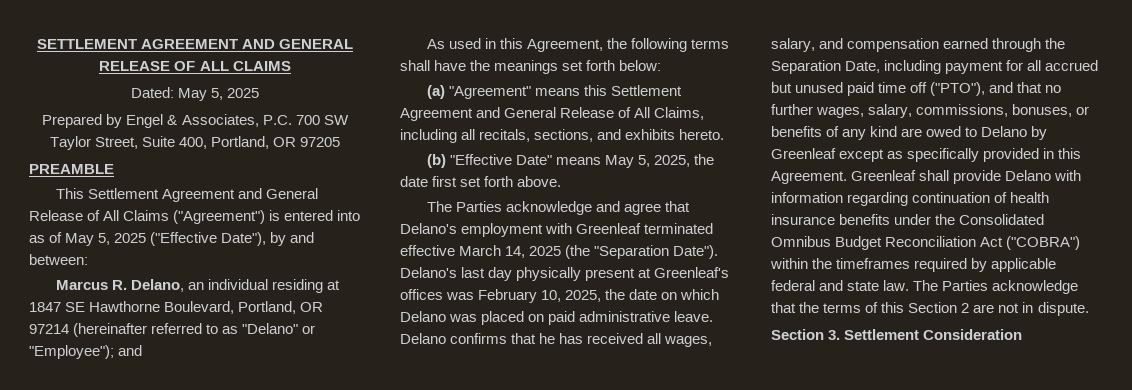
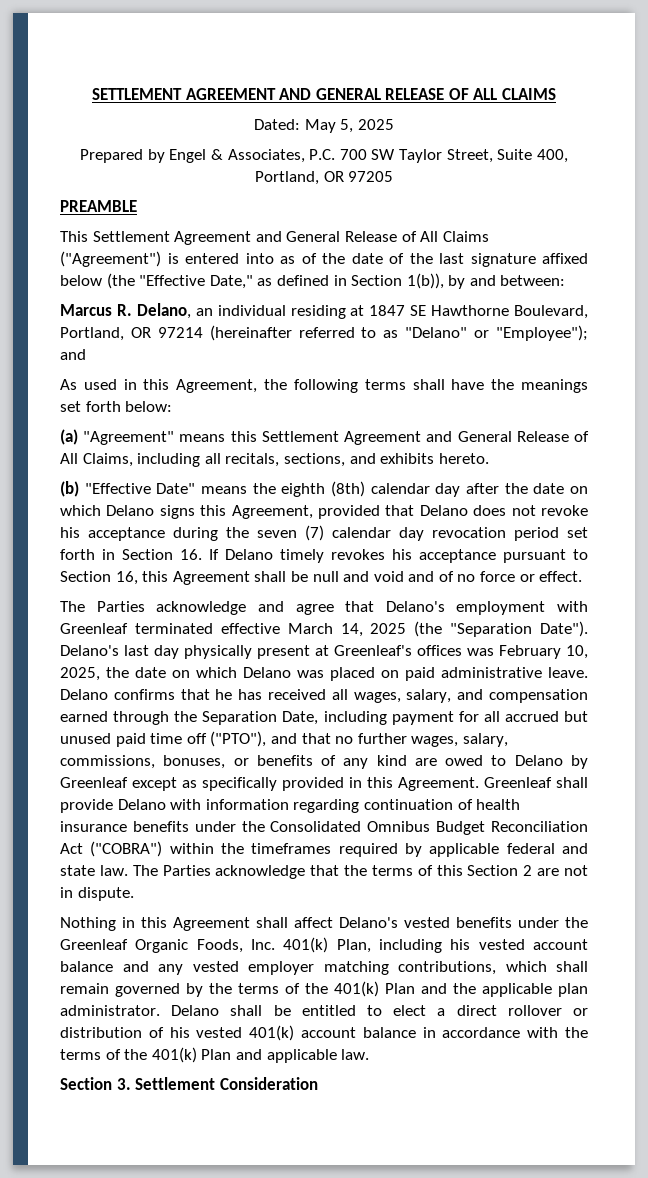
[65,232,267,246] May 5, 2025 ("Effective Date"), -> [322,253,588,267] [60,273,444,289] the date of the last signature affixed below (the "Effective Date," as defined in Section 1(b)),
[604,154,714,168] [400,176,562,187] May 5, 2025, the date first set forth above. -> [252,481,588,497] [60,505,588,519] [60,525,588,541] [60,549,588,563] [60,571,583,585] the eighth (8th) calendar day after the date on which Delano signs this Agreement, provided that Delano does not revoke his acceptance during the seven (7) calendar day revocation period set forth in Section 16. If Delano timely revokes his acceptance pursuant to Section 16, this Agreement shall be null and void and of no force or effect.
(1089, 309) none -> [60,917,588,931] [60,937,588,953] [60,961,588,975] [60,981,588,997] [60,1005,588,1016] [60,1025,588,1041] [60,1047,370,1063] // Nothing in this Agreement shall affect Delano's vested benefits under the Greenleaf Organic Foods, Inc. 401(k) Plan, including his vested account balance and any vested employer matching contributions, which shall remain governed by the terms of the 401(k) Plan and the applicable plan administrator. Delano shall be entitled to elect a direct rollover or distribution of his vested 401(k) account balance in accordance with the terms of the 401(k) Plan and applicable law.

